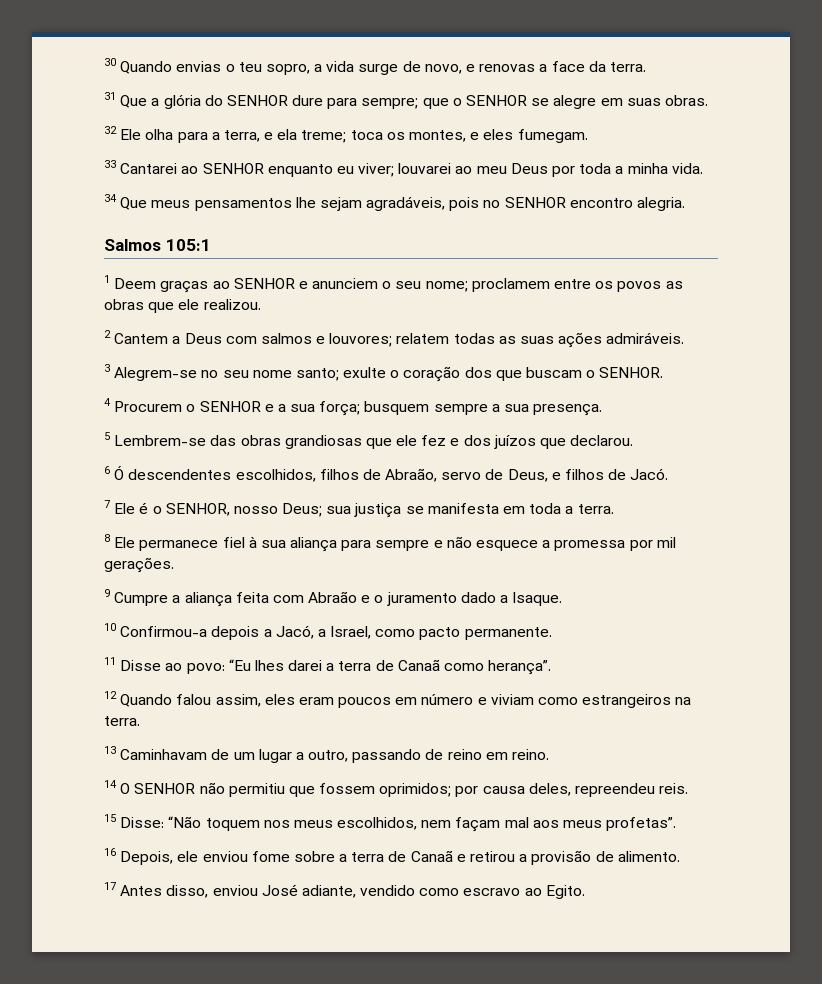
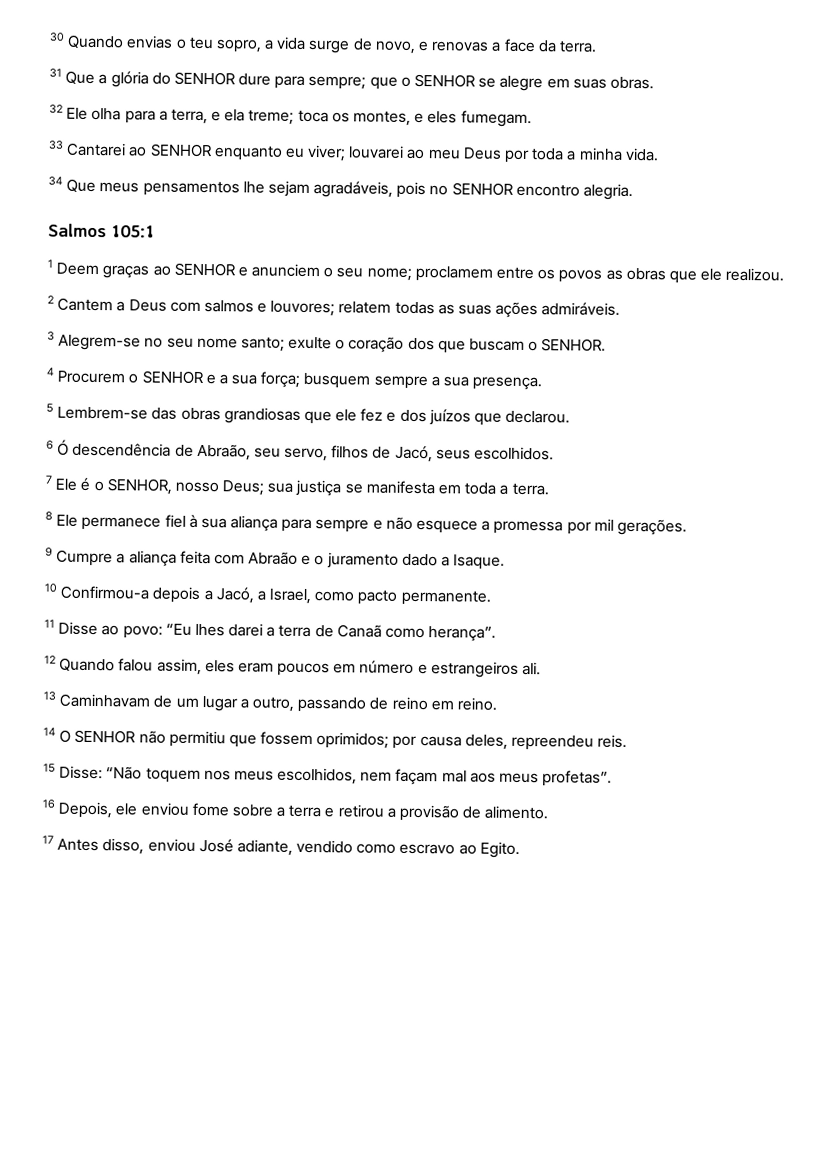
[128,468,669,482] descendentes escolhidos, filhos de Abraão, servo de Deus, e filhos de Jacó. -> [72,442,555,463] descendência de Abraão, seu servo, filhos de Jacó, seus escolhidos.
[490,694,692,708] [104,716,140,726] viviam como estrangeiros na terra. -> [430,661,542,678] estrangeiros ali.
[388,850,453,862] de Canaã -> (322, 811) none

